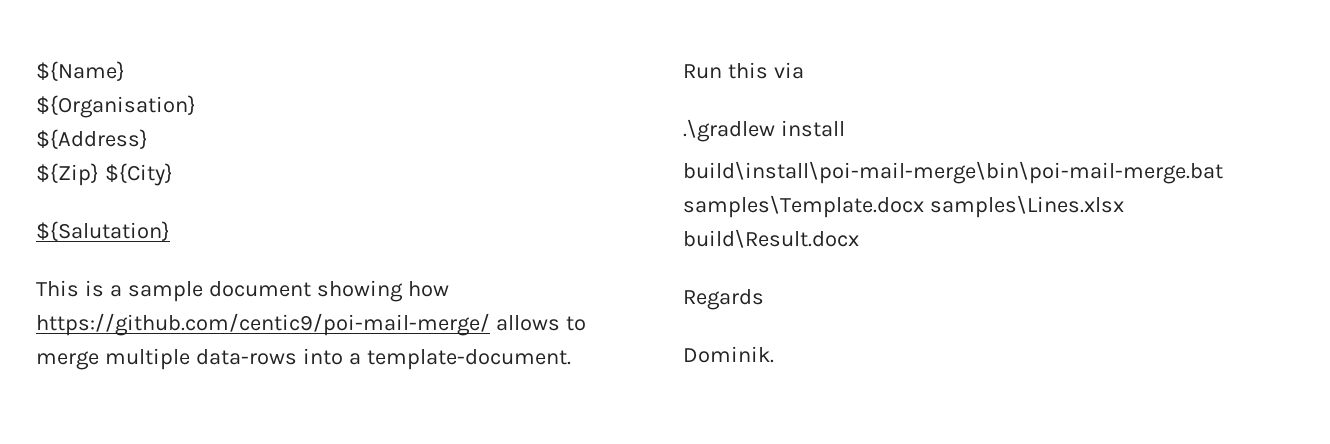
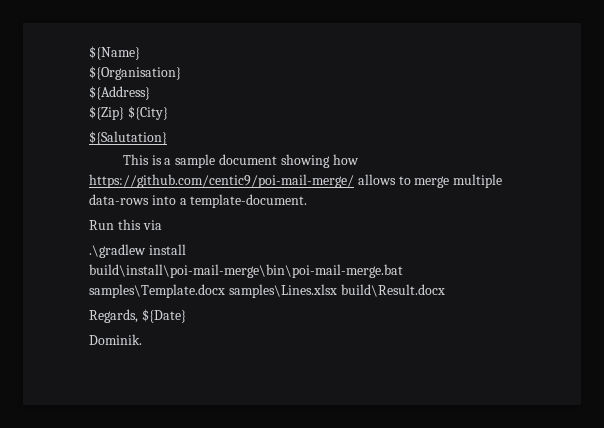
[683,289,764,310] Regards -> [89,309,186,323] Regards, ${Date}

